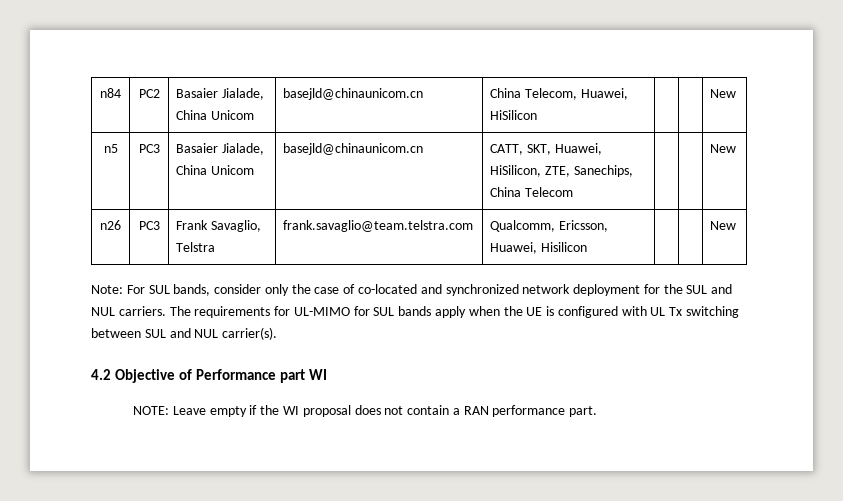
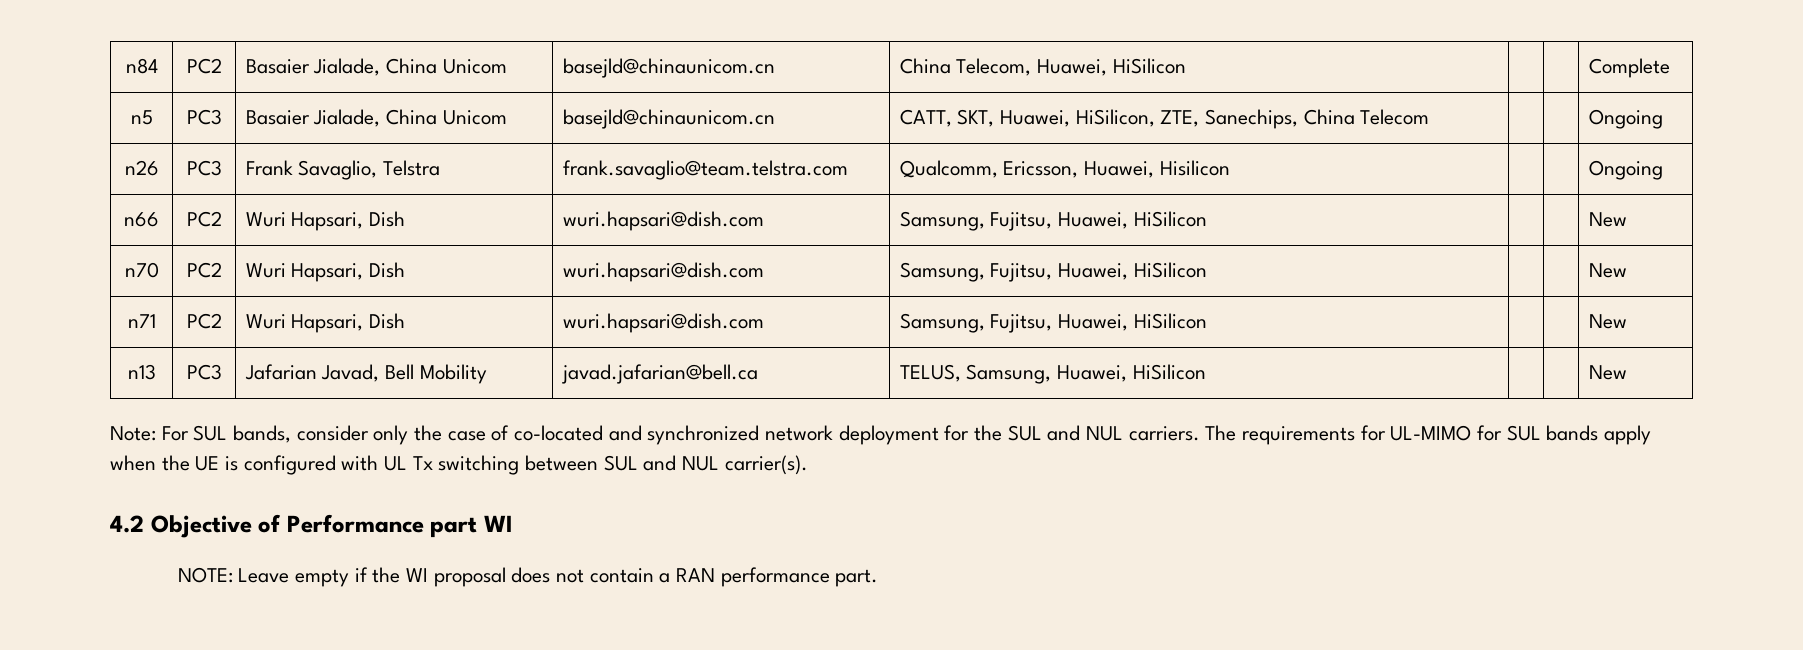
[710,89,737,98] New -> [1588,58,1670,78] Complete
[710,144,737,153] New -> [1588,109,1663,129] Ongoing
(588, 247) none -> [1588,160,1663,180] [124,212,159,227] [186,211,222,227] [245,211,406,231] [562,211,764,231] [899,211,1207,231] [1588,212,1627,227] [124,262,159,278] [186,262,222,278] [245,262,406,282] [562,262,764,282] [899,262,1207,282] [1588,263,1627,278] [127,314,156,328] [186,313,222,329] [245,313,406,333] [562,313,764,333] [899,313,1207,333] [1588,314,1627,329] [127,364,156,380] [186,364,222,380] [244,364,487,384] [560,364,758,384] [899,364,1206,384] | Ongoing // n66 | PC2 | Wuri Hapsari, Dish | wuri.hapsari@dish.com | Samsung, Fujitsu, Huawei, HiSilicon | | | New // n70 | PC2 | Wuri Hapsari, Dish | wuri.hapsari@dish.com | Samsung, Fujitsu, Huawei, HiSilicon | | | New // n71 | PC2 | Wuri Hapsari, Dish | wuri.hapsari@dish.com | Samsung, Fujitsu, Huawei, HiSilicon | | | New // n13 | PC3 | Jafarian Javad, Bell Mobility | javad.jafarian@bell.ca | TELUS, Samsung, Huawei, HiSilicon | |

